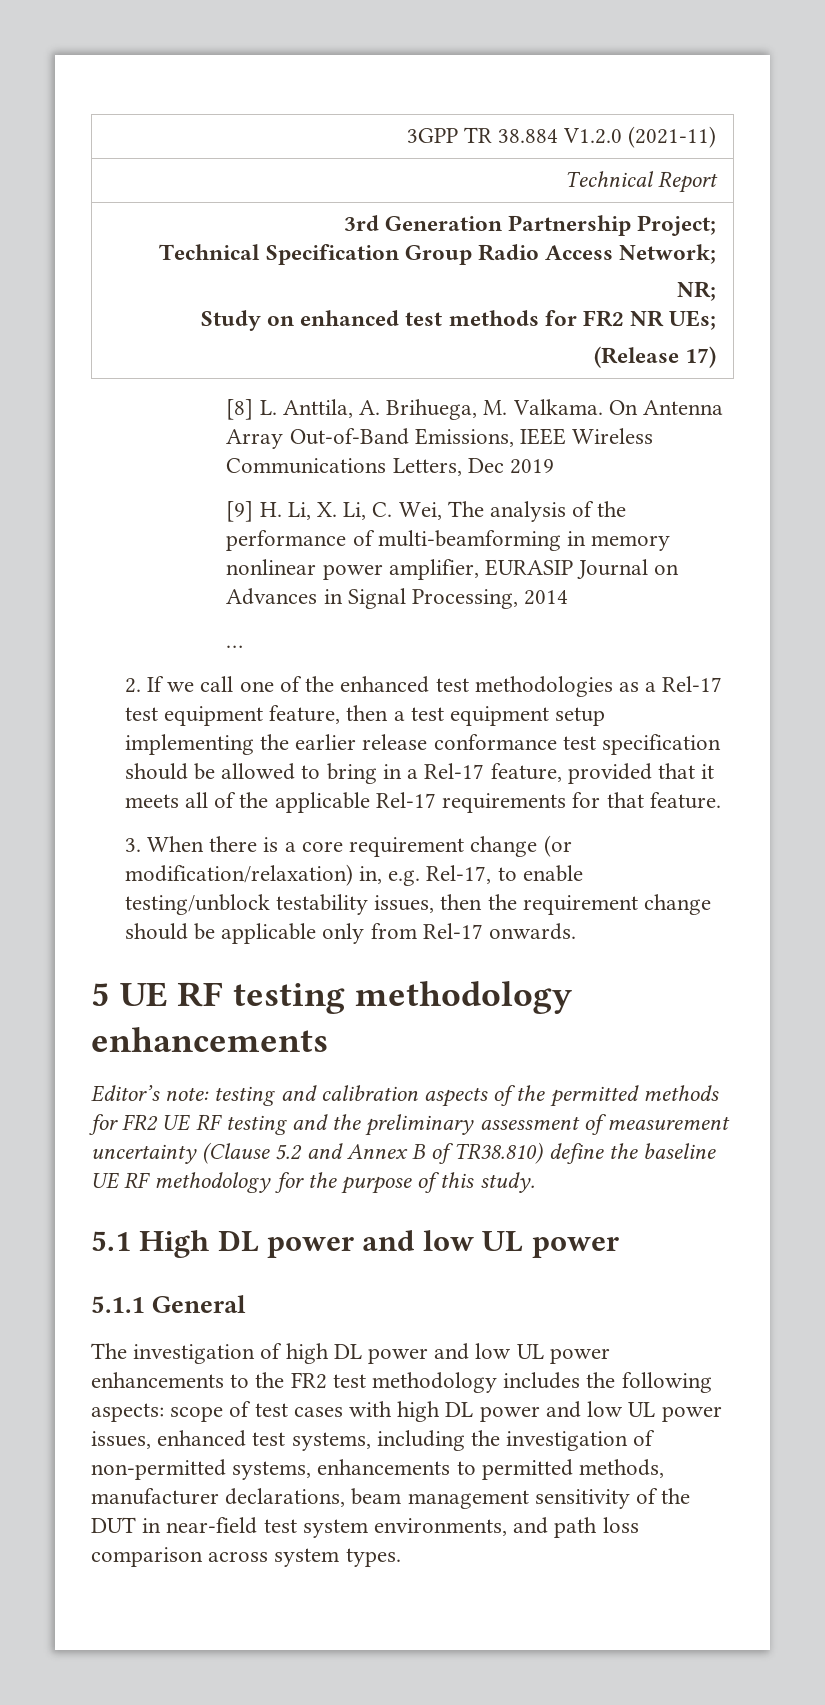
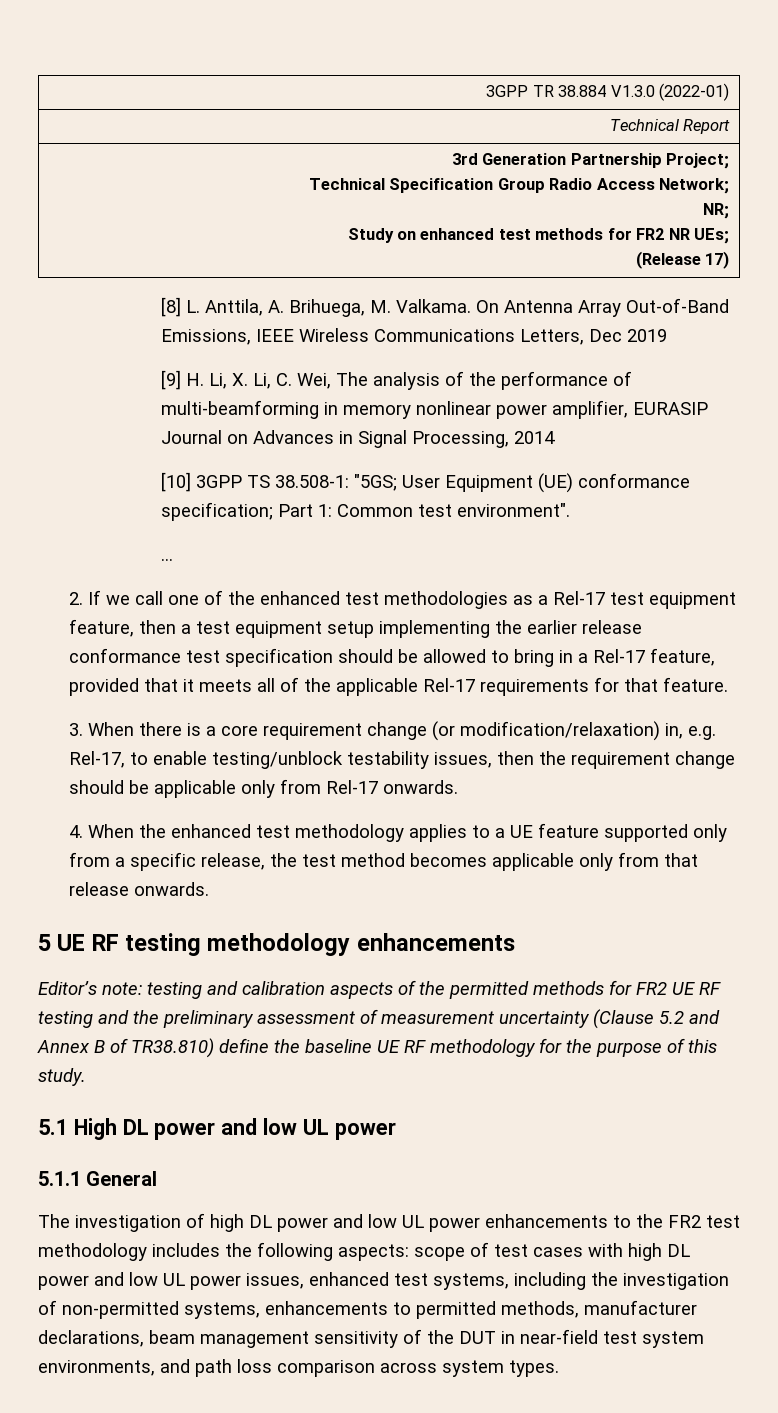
[563,126,717,148] V1.2.0 (2021-11) -> [610,83,730,101] V1.3.0 (2022-01)
(569, 597) none -> [160,472,690,493] [160,502,570,521] // [10] 3GPP TS 38.508-1: "5GS; User Equipment (UE) conformance specification; Part 1: Common test environment".
(577, 931) none -> [68,823,727,842] [68,852,698,871] [68,882,209,896] // 4. When the enhanced test methodology applies to a UE feature supported only from a specific release, the test method becomes applicable only from that release onwards.

